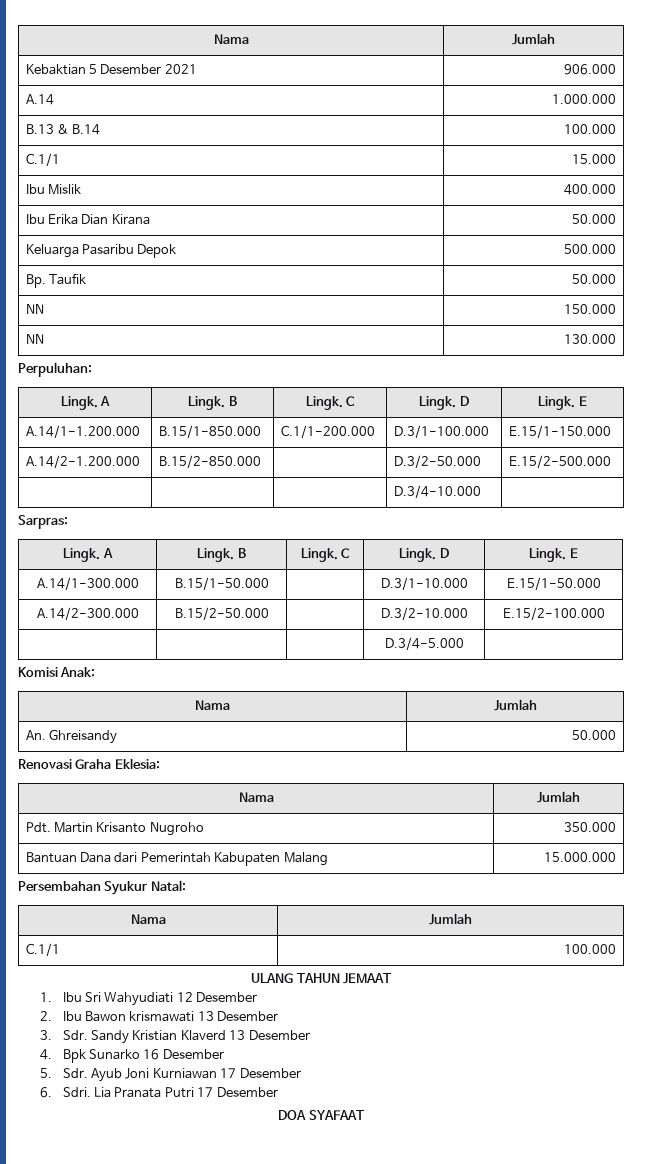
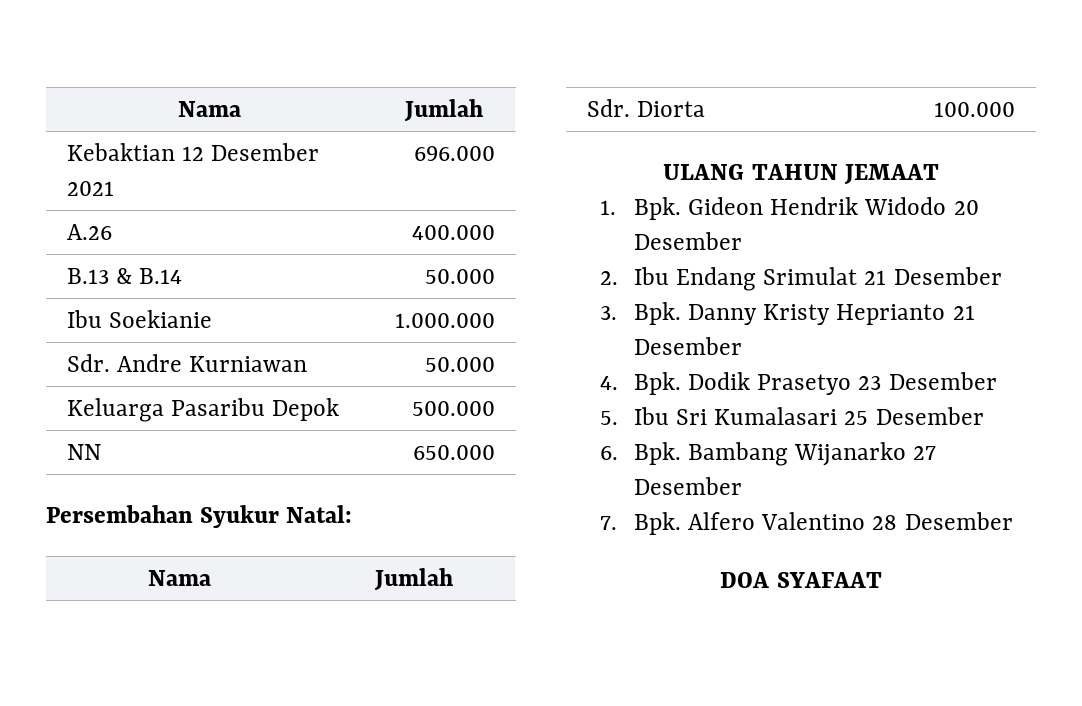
[89,64,98,74] 5 -> [181,146,204,161] 12
[564,64,617,75] [25,94,54,105] [552,94,617,104] 906.000 // A.14 | 1.000.000 -> [414,146,496,161] [66,224,112,240] [412,225,496,240] 696.000 // A.26 | 400.000
[564,124,617,134] [25,153,60,166] [572,154,617,164] [25,184,82,195] [564,184,617,195] [25,214,150,225] 100.000 // C.1/1 | 15.000 // Ibu Mislik | 400.000 // Ibu Erika Dian Kirana -> [425,269,496,284] [66,310,212,328] [395,313,496,328] [66,354,308,372] 50.000 // Ibu Soekianie | 1.000.000 // Sdr. Andre Kurniawan
[25,273,87,288] [572,274,617,284] [25,304,44,314] [564,304,617,314] [25,334,44,344] [564,334,617,344] [18,362,92,377] [60,396,111,410] [188,396,237,410] [305,396,356,410] [419,396,469,410] [538,396,587,410] [25,425,140,438] [158,425,261,438] [280,425,375,438] [393,425,489,438] [508,425,611,438] [25,455,140,468] [158,455,261,468] [393,455,481,468] [508,455,611,468] [393,485,481,498] [18,515,68,529] [63,548,113,562] [197,548,246,562] [300,548,351,562] [399,548,449,562] [529,548,578,562] [36,577,139,590] [174,577,269,590] [380,577,468,590] [506,577,601,590] [36,607,139,620] [174,607,269,620] [380,607,468,620] [502,607,605,620] [384,637,464,650] [18,667,96,677] [195,700,230,710] [493,699,537,711] [25,729,118,744] [572,730,617,740] [18,758,160,769] [238,792,274,802] [537,791,580,803] [25,822,204,836] [564,822,617,832] [25,852,328,866] [544,852,617,862] Bp. Taufik | 50.000 // NN | 150.000 // NN | 130.000 // Perpuluhan: // Lingk. A | Lingk. B | Lingk. C | Lingk. D | Lingk. E // A.14/1-1.200.000 | B.15/1-850.000 | C.1/1-200.000 | D.3/1-100.000 | E.15/1-150.000 // A.14/2-1.200.000 | B.15/2-850.000 | | D.3/2-50.000 | E.15/2-500.000 // | | | D.3/4-10.000 | // Sarpras: // Lingk. A | Lingk. B | Lingk. C | Lingk. D | Lingk. E // A.14/1-300.000 | B.15/1-50.000 | | D.3/1-10.000 | E.15/1-50.000 // A.14/2-300.000 | B.15/2-50.000 | | D.3/2-10.000 | E.15/2-100.000 // | | | D.3/4-5.000 | // Komisi Anak: // Nama | Jumlah // An. Ghreisandy | 50.000 // Renovasi Graha Eklesia: // Nama | Jumlah // Pdt. Martin Krisanto Nugroho | 350.000 // Bantuan Dana dari Pemerintah Kabupaten Malang | 15.000.000 -> [66,444,101,460] [413,445,496,460] NN | 650.000
[25,943,60,956] C.1/1 -> [586,99,705,117] Sdr. Diorta
[62,992,193,1006] Ibu Sri Wahyudiati 12 -> [633,197,979,220] Bpk. Gideon Hendrik Widodo 20
[85,1011,214,1022] Bawon krismawati 13 -> [676,267,887,291] Endang Srimulat 21
[62,1030,310,1044] [40,1049,224,1063] [40,1068,301,1082] [40,1087,214,1098] Sdr. Sandy Kristian Klaverd 13 Desember // 4. Bpk Sunarko 16 Desember // 5. Sdr. Ayub Joni Kurniawan 17 Desember // 6. Sdri. Lia Pranata Putri 17 -> [633,302,975,325] [633,337,742,355] [599,372,997,395] [599,407,984,425] [599,442,937,466] [633,477,742,495] [599,512,898,535] Bpk. Danny Kristy Heprianto 21 Desember // 4. Bpk. Dodik Prasetyo 23 Desember // 5. Ibu Sri Kumalasari 25 Desember // 6. Bpk. Bambang Wijanarko 27 Desember // 7. Bpk. Alfero Valentino 28

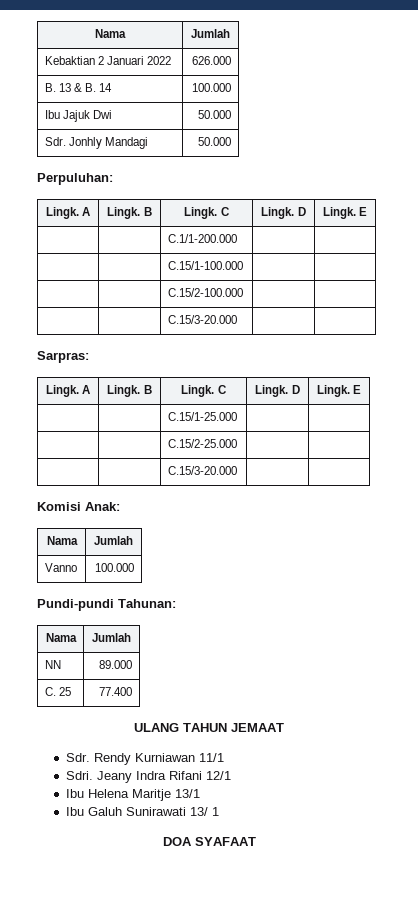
[181,143,320,161] [66,181,114,196] [414,146,496,161] [66,224,112,240] [412,225,496,240] [66,268,183,284] [425,269,496,284] [66,310,212,328] [395,313,496,328] [66,354,308,372] [425,357,496,372] [66,398,340,422] [412,401,496,416] [66,444,101,460] [413,445,496,460] [46,505,353,528] [148,570,211,586] [374,568,453,591] [586,99,705,117] [934,102,1016,117] [663,164,939,185] [599,197,979,220] [633,232,742,250] [599,267,1002,291] [599,302,975,325] [633,337,742,355] [599,372,997,395] [599,407,984,425] [599,442,937,466] [633,477,742,495] [599,512,1013,535] 12 Desember 2021 | 696.000 // A.26 | 400.000 // B.13 & B.14 | 50.000 // Ibu Soekianie | 1.000.000 // Sdr. Andre Kurniawan | 50.000 // Keluarga Pasaribu Depok | 500.000 // NN | 650.000 // Persembahan Syukur Natal: // Nama | Jumlah // Sdr. Diorta | 100.000 // ULANG TAHUN JEMAAT // 1. Bpk. Gideon Hendrik Widodo 20 Desember // 2. Ibu Endang Srimulat 21 Desember // 3. Bpk. Danny Kristy Heprianto 21 Desember // 4. Bpk. Dodik Prasetyo 23 Desember // 5. Ibu Sri Kumalasari 25 Desember // 6. Bpk. Bambang Wijanarko 27 Desember // 7. Bpk. Alfero Valentino 28 Desember -> [97,56,172,65] [192,56,232,65] [44,83,113,92] [192,83,232,92] [44,110,113,122] [198,110,232,119] [44,137,149,149] [198,137,232,146] [37,173,113,185] [45,207,91,219] [107,207,152,219] [184,207,229,219] [261,207,306,219] [322,207,368,219] [167,234,237,243] [167,261,243,270] [167,288,243,297] [167,315,237,324] [37,351,89,363] [45,385,91,397] [107,385,152,397] [181,385,226,397] [255,385,300,397] [316,385,362,397] [167,412,237,421] [167,439,237,448] [167,466,237,475] [37,502,120,511] [46,536,78,545] [94,536,133,545] [44,563,77,572] [95,563,135,572] [37,599,176,611] [45,633,77,642] [92,633,131,642] [44,660,61,669] [99,660,133,669] [44,687,71,696] [99,687,133,696] [134,723,284,732] [65,753,224,765] [65,771,231,783] [65,789,200,801] [65,807,219,816] 2 Januari 2022 | 626.000 // B. 13 & B. 14 | 100.000 // Ibu Jajuk Dwi | 50.000 // Sdr. Jonhly Mandagi | 50.000 // Perpuluhan: // Lingk. A | Lingk. B | Lingk. C | Lingk. D | Lingk. E // | | C.1/1-200.000 | | // | | C.15/1-100.000 | | // | | C.15/2-100.000 | | // | | C.15/3-20.000 | | // Sarpras: // Lingk. A | Lingk. B | Lingk. C | Lingk. D | Lingk. E // | | C.15/1-25.000 | | // | | C.15/2-25.000 | | // | | C.15/3-20.000 | | // Komisi Anak: // Nama | Jumlah // Vanno | 100.000 // Pundi-pundi Tahunan: // Nama | Jumlah // NN | 89.000 // C. 25 | 77.400 // ULANG TAHUN JEMAAT // Sdr. Rendy Kurniawan 11/1 // Sdri. Jeany Indra Rifani 12/1 // Ibu Helena Maritje 13/1 // Ibu Galuh Sunirawati 13/ 1

